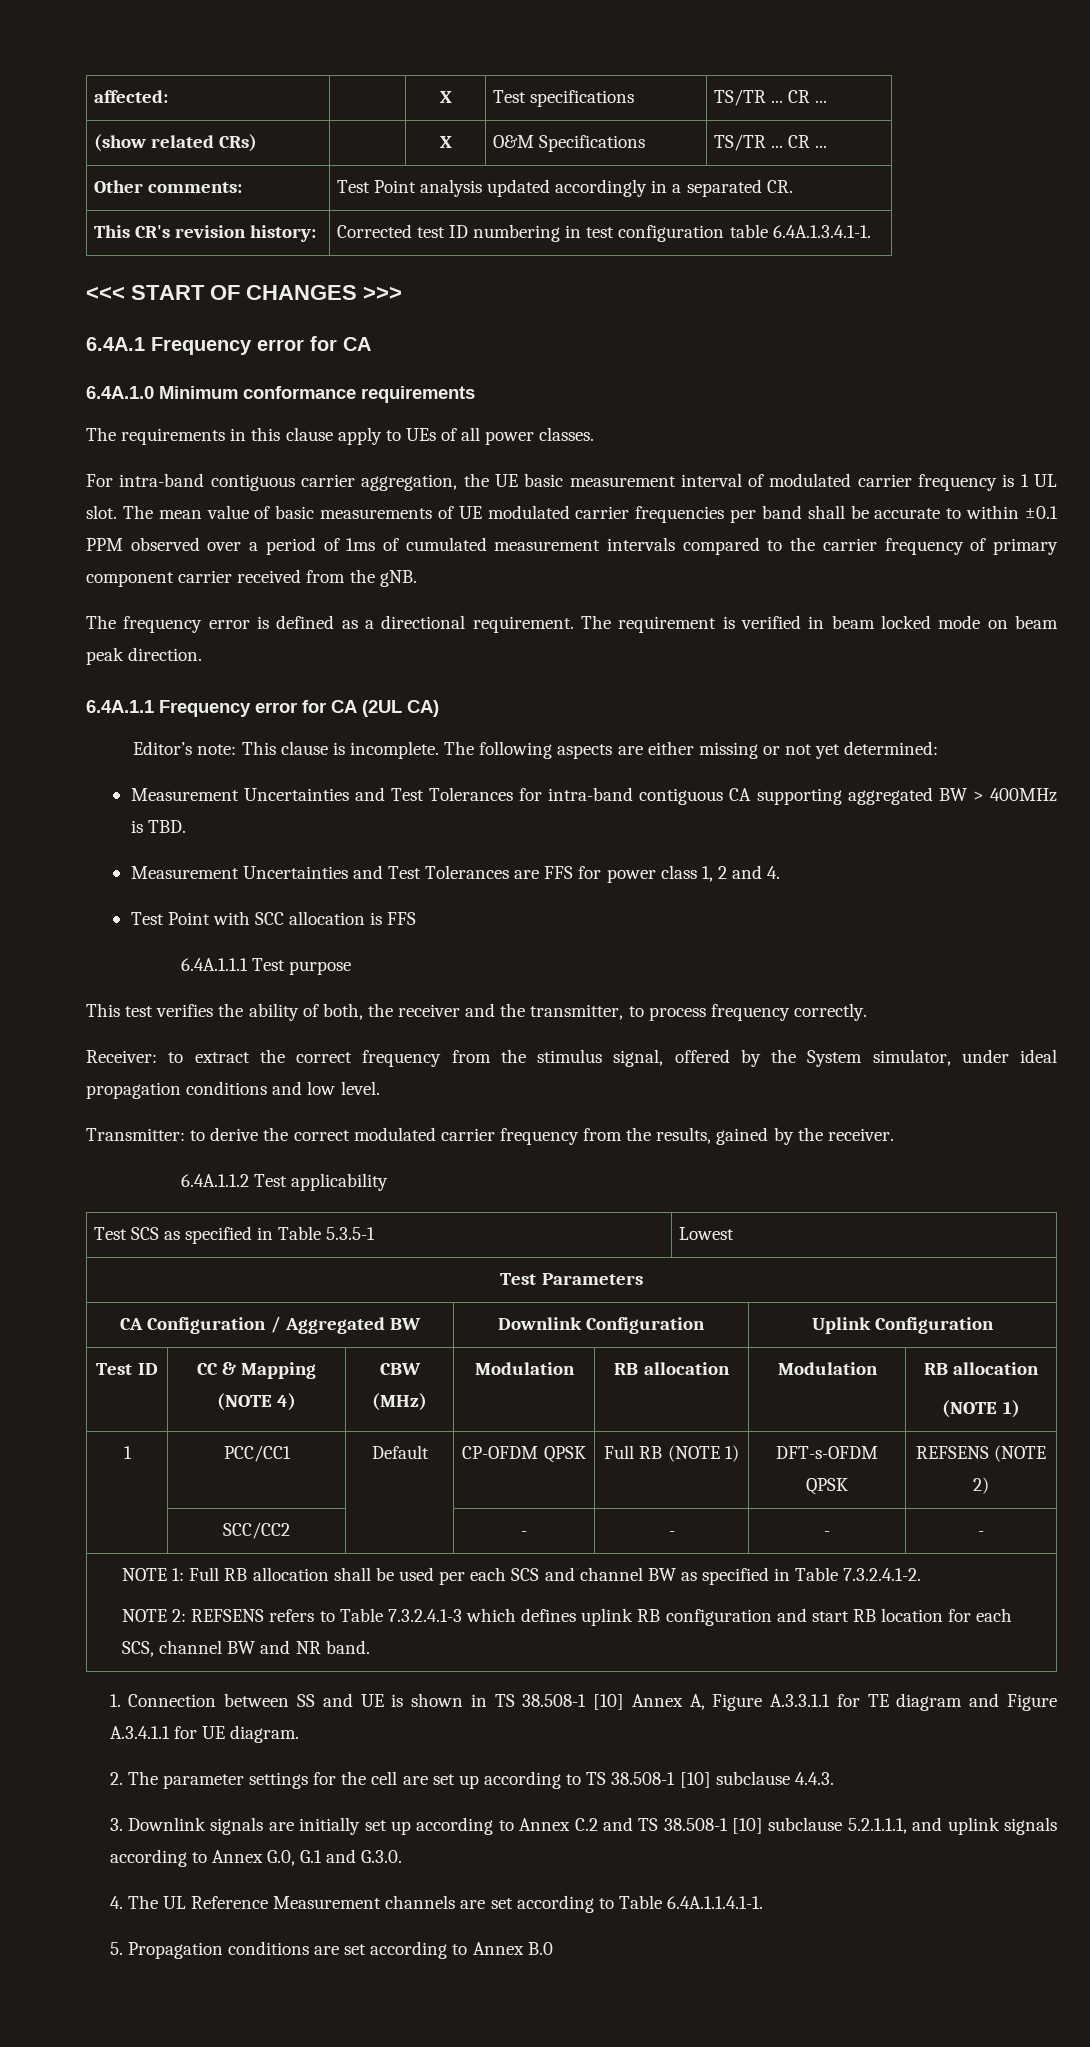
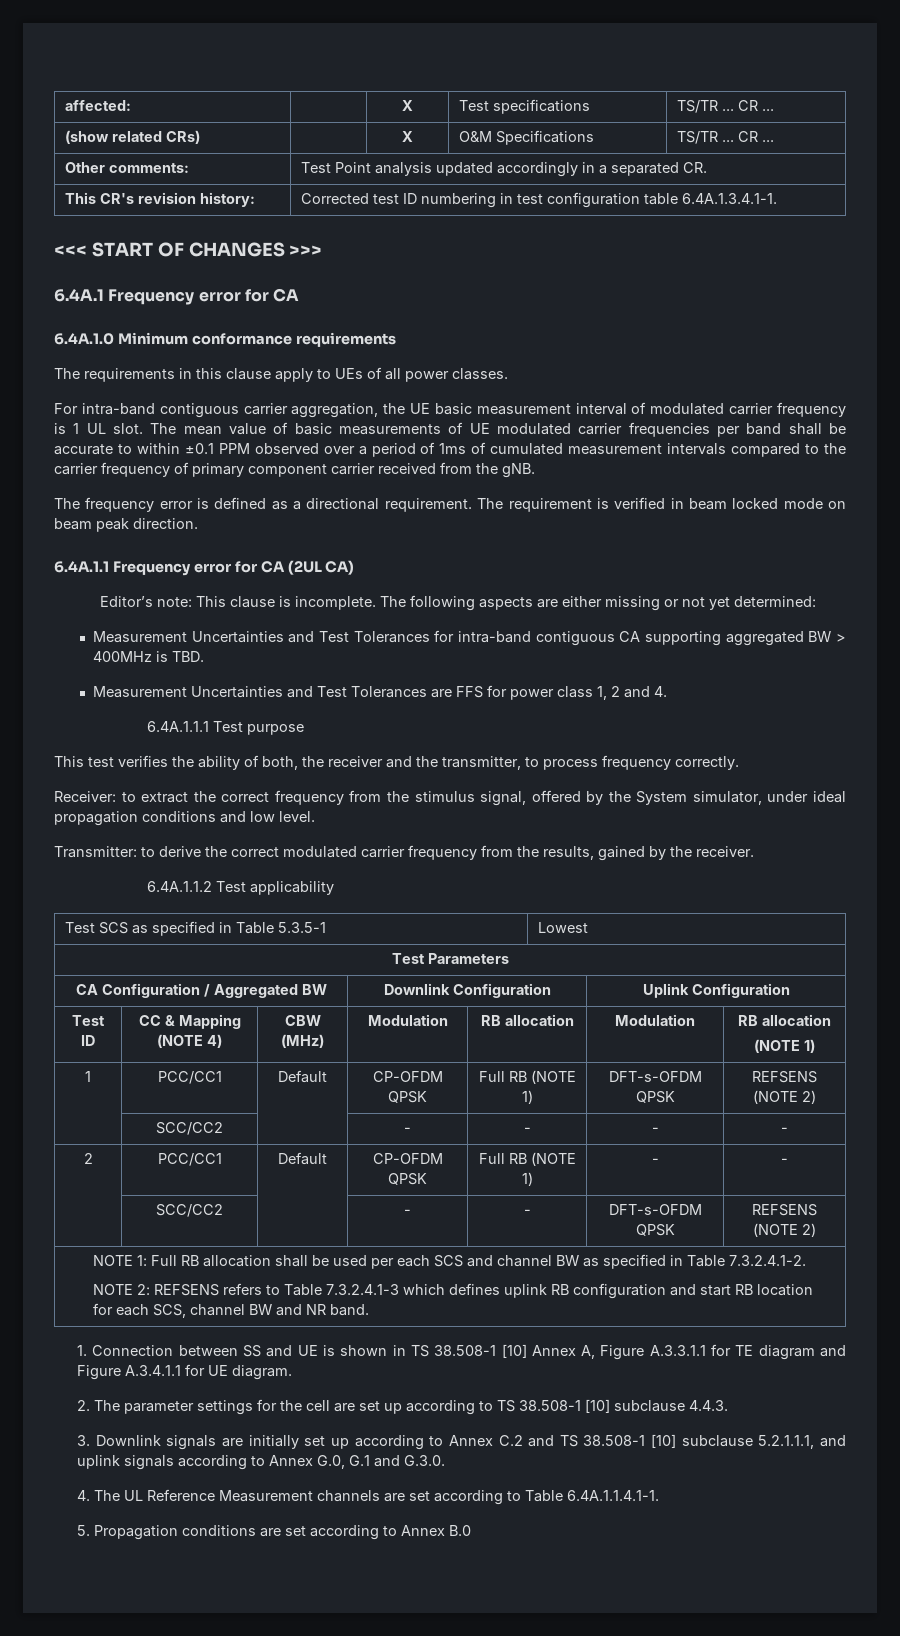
[130,911,417,925] // Test Point with SCC allocation is FFS -> (668, 691) none
(984, 1533) none -> [83,1153,93,1164] [157,1153,222,1166] [278,1152,327,1165] [372,1153,443,1164] [388,1173,427,1185] [478,1152,576,1166] [521,1172,533,1186] [651,1158,659,1164] [781,1158,788,1164] [156,1204,223,1217] [404,1209,411,1215] [523,1209,531,1215] [608,1204,702,1215] [635,1224,675,1236] [752,1204,817,1216] [753,1223,816,1237] // 2 | PCC/CC1 | Default | CP-OFDM QPSK | Full RB (NOTE 1) | - | - // | SCC/CC2 | | - | - | DFT-s-OFDM QPSK | REFSENS (NOTE 2)

